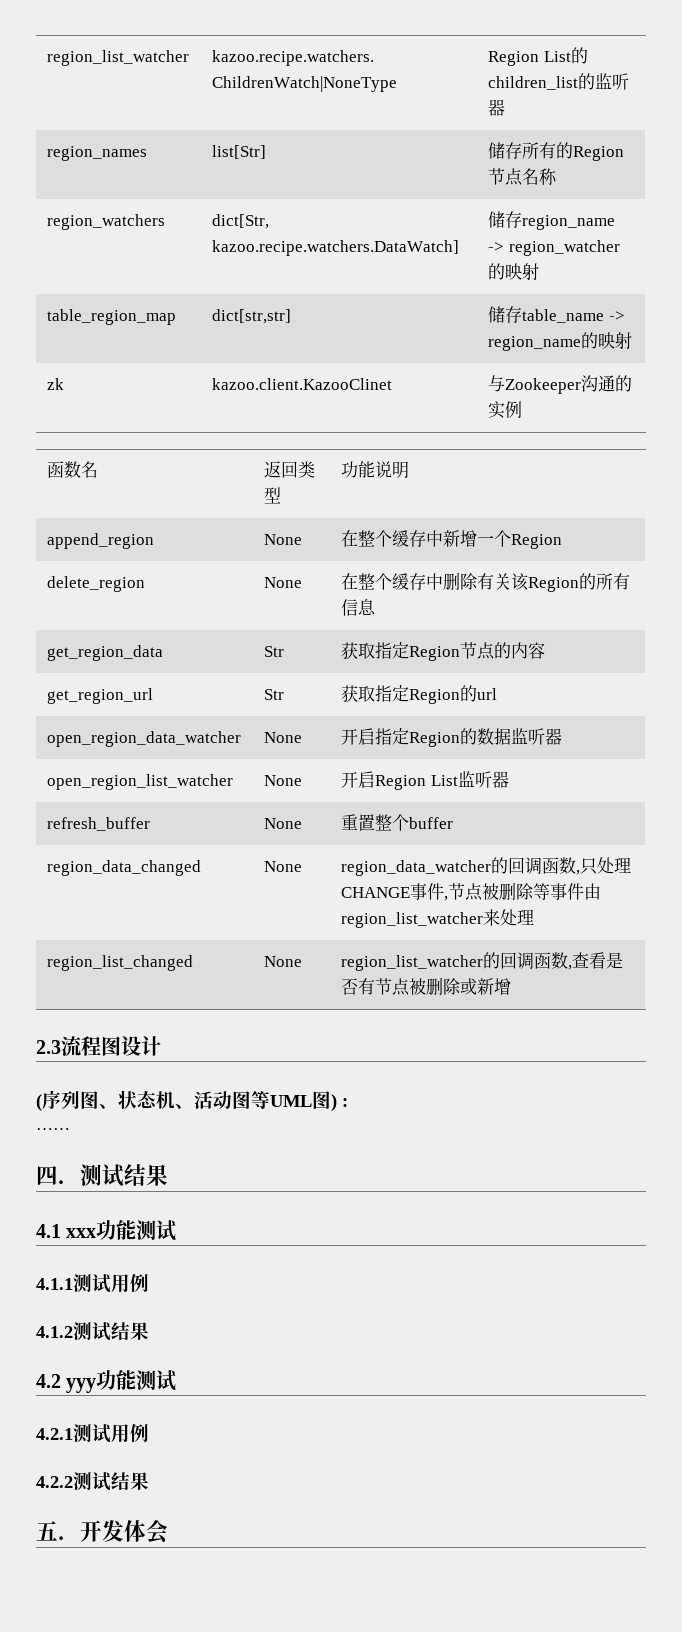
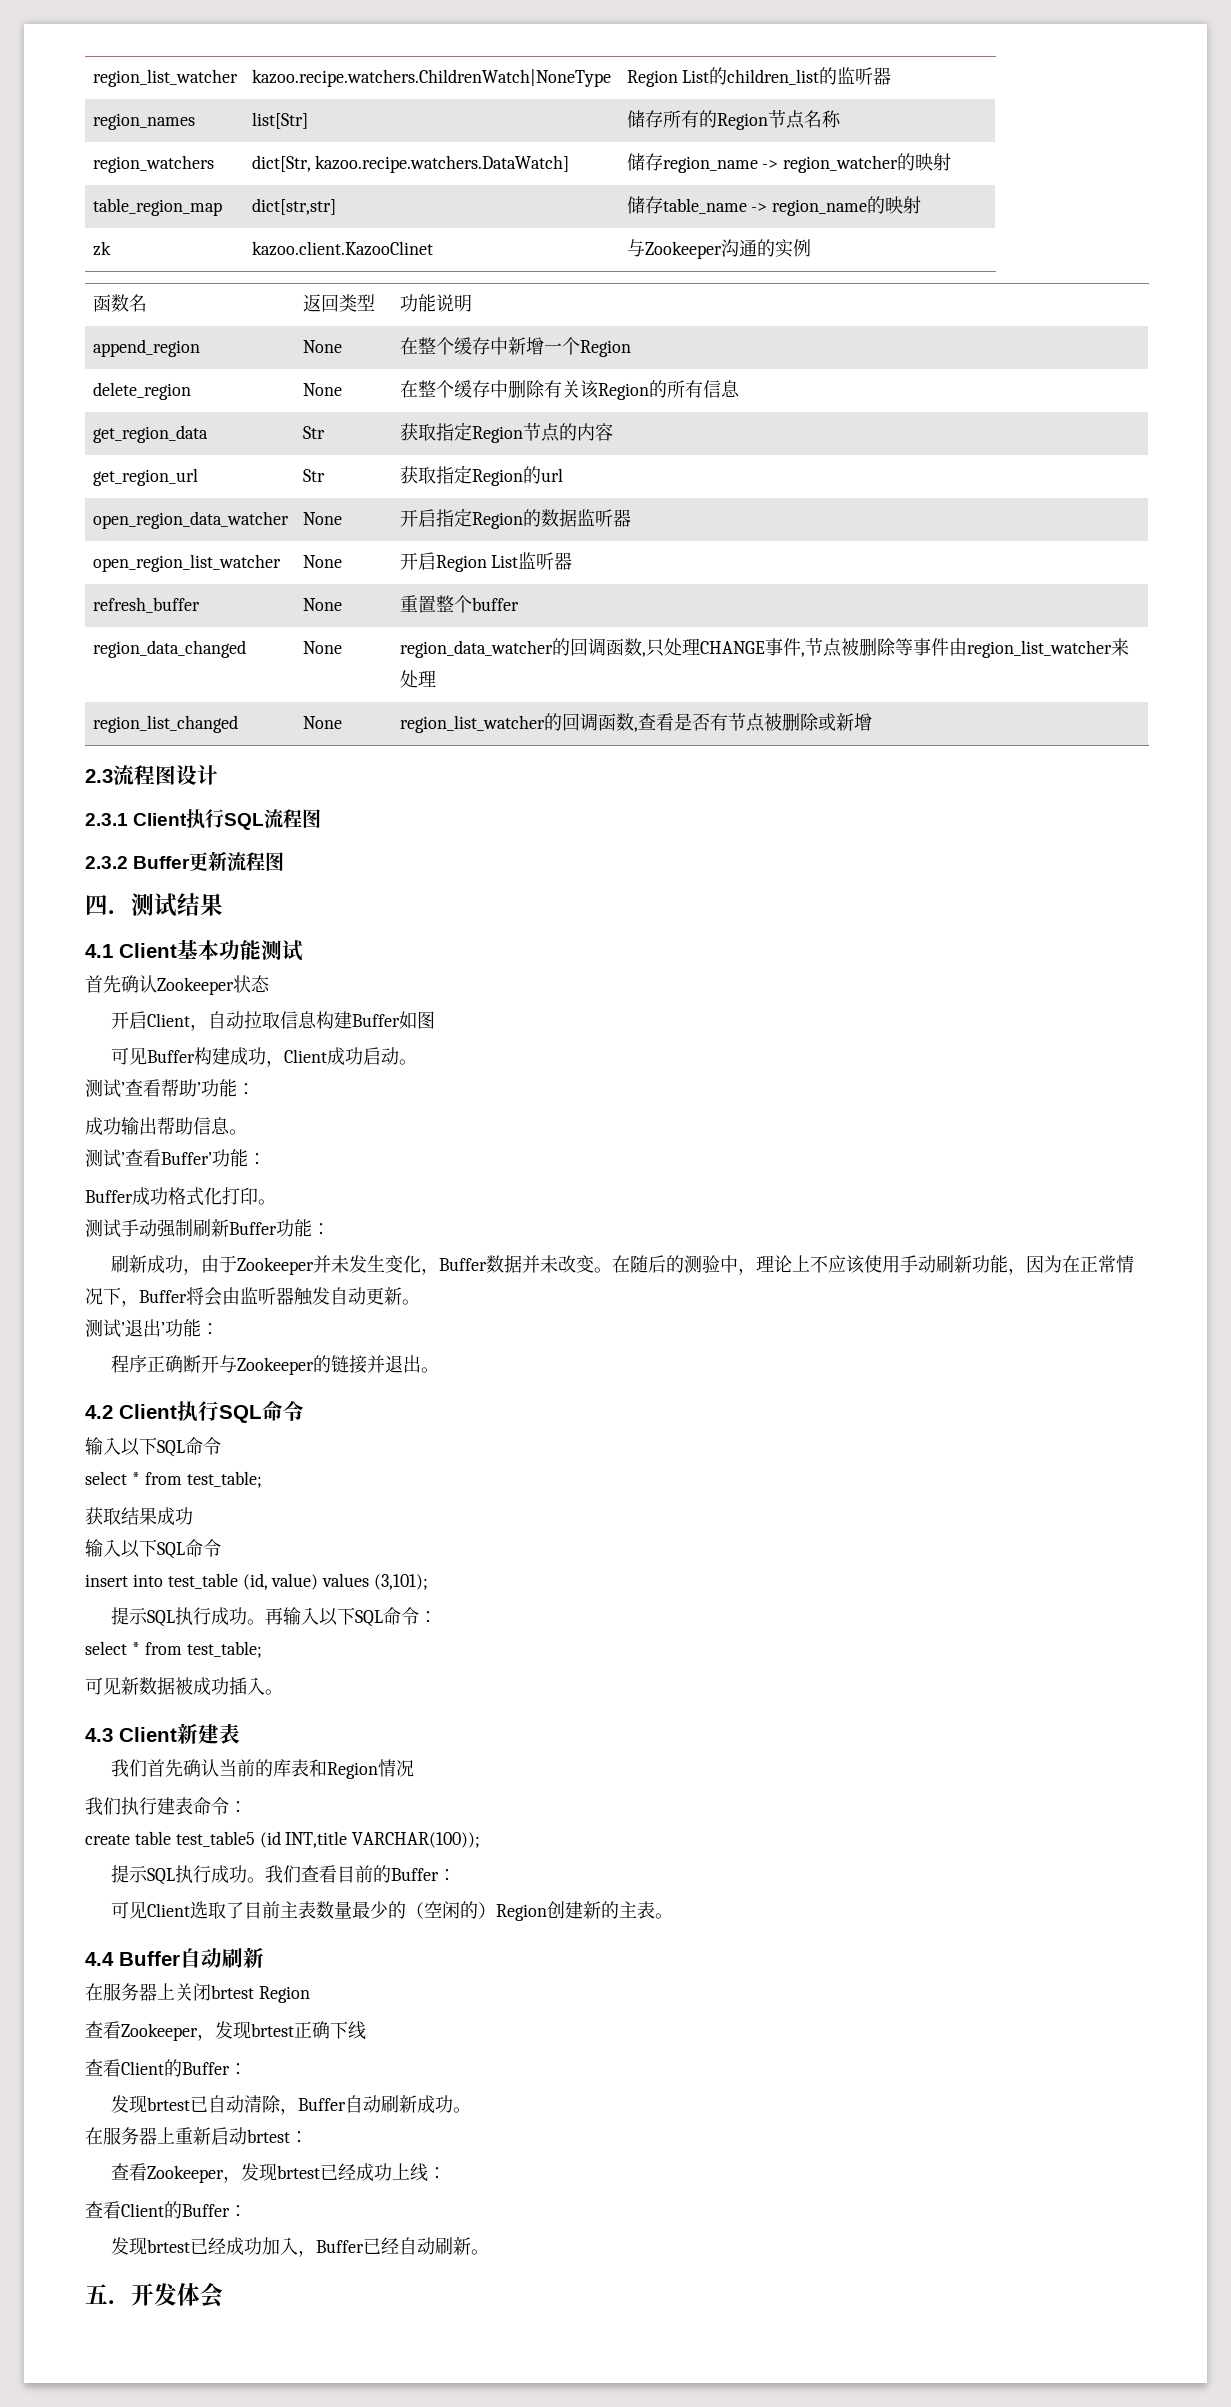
[36,1090,348,1111] [36,1128,70,1130] (序列图、状态机、活动图等UML图) : // …… -> [85,809,322,830] [85,851,285,871] 2.3.1 Client执行SQL流程图 // 2.3.2 Buffer更新流程图
[66,1220,177,1241] [36,1274,149,1293] [36,1322,149,1341] [36,1370,177,1393] [36,1424,149,1443] [36,1472,149,1491] xxx功能测试 // 4.1.1测试用例 // 4.1.2测试结果 // 4.2 yyy功能测试 // 4.2.1测试用例 // 4.2.2测试结果 -> [119,939,303,961] [85,975,270,995] [110,1011,435,1031] [110,1047,417,1067] [85,1079,255,1098] [85,1117,247,1135] [85,1149,266,1168] [85,1187,276,1206] [85,1219,330,1238] [110,1255,1134,1275] [85,1287,420,1307] [85,1319,219,1338] [110,1355,439,1375] [85,1401,304,1423] [85,1437,221,1457] [85,1471,262,1488] [85,1507,193,1525] [85,1539,221,1559] [85,1573,429,1590] [110,1607,437,1627] [85,1641,262,1658] [85,1677,283,1695] [85,1723,240,1744] [110,1759,414,1779] [85,1797,247,1815] [85,1831,481,1848] [110,1865,456,1885] [110,1901,673,1921] [85,1947,264,1968] [85,1983,310,2003] [85,2021,366,2041] [85,2059,247,2077] [110,2095,471,2115] [85,2127,308,2145] [110,2163,446,2183] [85,2201,247,2219] [110,2237,489,2257] Client基本功能测试 // 首先确认Zookeeper状态 // 开启Client，自动拉取信息构建Buffer如图 // 可见Buffer构建成功，Client成功启动。 // 测试’查看帮助’功能： // 成功输出帮助信息。 // 测试’查看Buffer’功能： // Buffer成功格式化打印。 // 测试手动强制刷新Buffer功能： // 刷新成功，由于Zookeeper并未发生变化，Buffer数据并未改变。在随后的测验中，理论上不应该使用手动刷新功能，因为在正常情况下，Buffer将会由监听器触发自动更新。 // 测试’退出’功能： // 程序正确断开与Zookeeper的链接并退出。 // 4.2 Client执行SQL命令 // 输入以下SQL命令 // select * from test_table; // 获取结果成功 // 输入以下SQL命令 // insert into test_table (id, value) values (3,101); // 提示SQL执行成功。再输入以下SQL命令： // select * from test_table; // 可见新数据被成功插入。 // 4.3 Client新建表 // 我们首先确认当前的库表和Region情况 // 我们执行建表命令： // create table test_table5 (id INT,title VARCHAR(100)); // 提示SQL执行成功。我们查看目前的Buffer： // 可见Client选取了目前主表数量最少的（空闲的）Region创建新的主表。 // 4.4 Buffer自动刷新 // 在服务器上关闭brtest Region // 查看Zookeeper，发现brtest正确下线 // 查看Client的Buffer： // 发现brtest已自动清除，Buffer自动刷新成功。 // 在服务器上重新启动brtest： // 查看Zookeeper，发现brtest已经成功上线： // 查看Client的Buffer： // 发现brtest已经成功加入，Buffer已经自动刷新。

